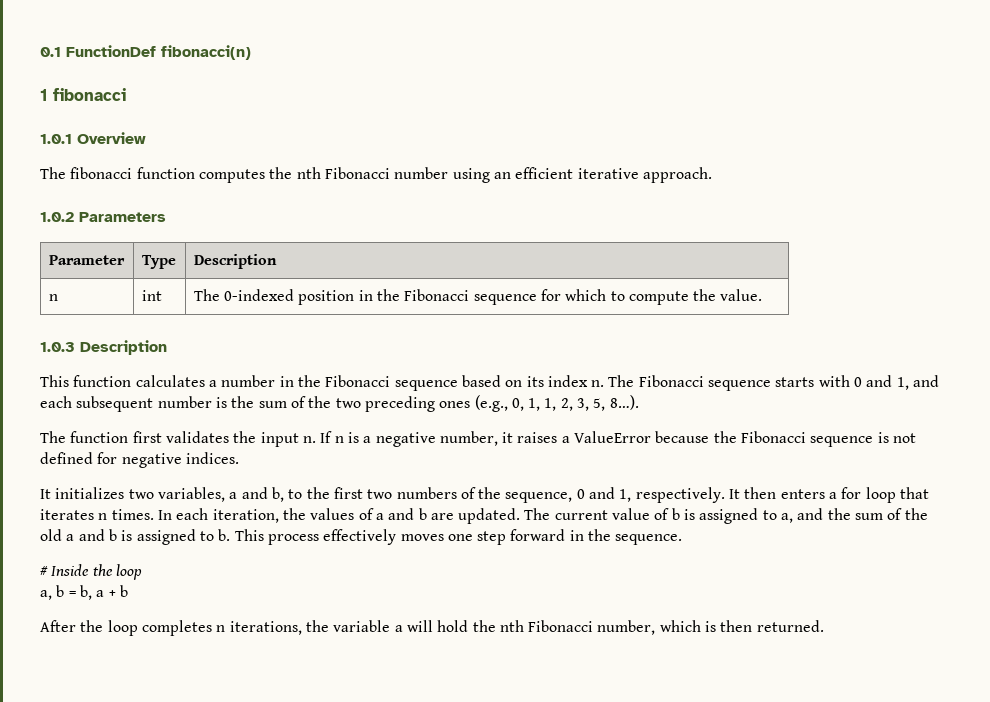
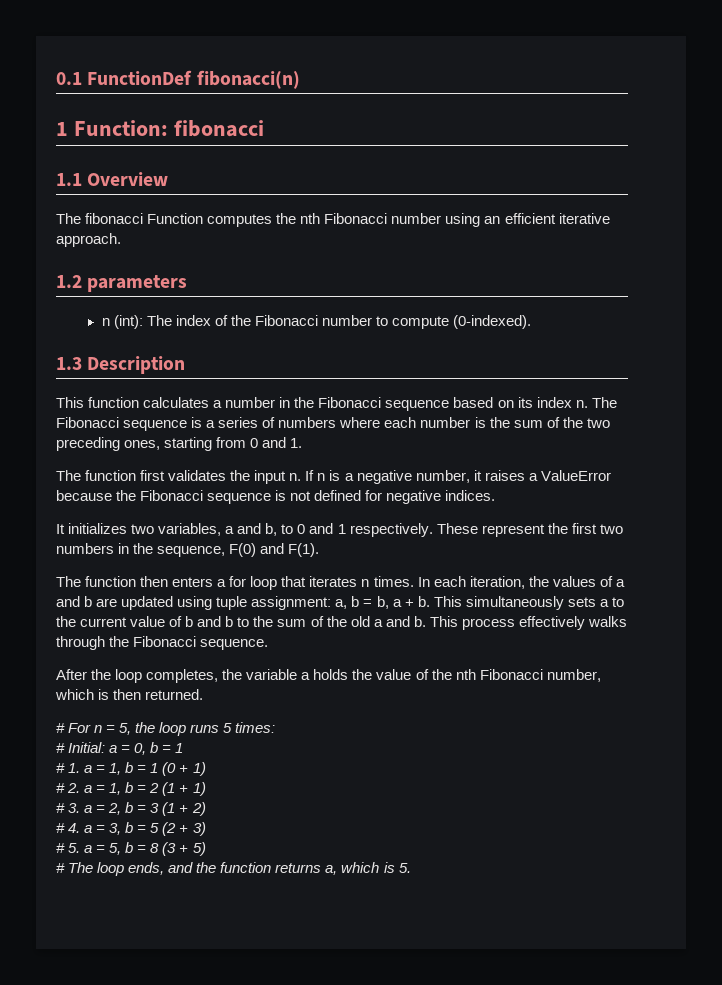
(48, 95) none -> [73,120,168,136] Function:
[40,134,72,144] 1.0.1 -> [56,173,82,186] 1.1
[136,167,195,179] function -> [147,213,204,224] Function
[40,212,166,222] [48,255,125,265] [141,255,176,269] [193,254,277,269] [48,294,58,301] [141,290,162,301] [193,289,763,305] [40,342,75,352] 1.0.2 Parameters // Parameter | Type | Description // n | int | The 0-indexed position in the Fibonacci sequence for which to compute the value. // 1.0.3 -> [56,275,188,292] [101,315,532,329] [56,357,82,370] 1.2 parameters // n (int): The index of the Fibonacci number to compute (0-indexed). // 1.3
[775,375,940,390] [40,396,154,412] starts with 0 and 1, and each subsequent -> [191,417,417,428] is a series of numbers where each
[439,395,639,412] ones (e.g., 0, 1, 1, 2, 3, 5, 8…). -> [124,437,303,451] ones, starting from 0 and 1.
(303, 494) none -> [297,523,545,537] 0 and 1 respectively. These represent
[460,487,476,499] of -> [118,543,130,554] in
[576,487,741,503] 0 and 1, respectively. It -> [229,543,320,557] [56,576,137,587] F(0) and F(1). // The function
[458,508,824,524] updated. The current value of b is assigned to a, and -> [121,596,624,610] [56,616,250,627] updated using tuple assignment: a, b = b, a + b. This simultaneously sets a to the current value of b and b to
[108,529,683,545] [40,564,142,580] [40,585,128,600] [40,620,469,636] b is assigned to b. This process effectively moves one step forward in the sequence. // # Inside the loop // a, b = b, a + b // After the loop completes n iterations, the variable a will hold -> [413,616,627,630] [56,636,269,650] [56,669,429,683] b. This process effectively walks through the Fibonacci sequence. // After the loop completes, the variable a holds the value of
(824, 626) none -> [56,722,276,736] [56,742,184,755] [56,762,206,776] [56,782,206,796] [56,802,206,816] [56,822,206,836] [56,842,206,856] [56,862,411,876] // # For n = 5, the loop runs 5 times: // # Initial: a = 0, b = 1 // # 1. a = 1, b = 1 (0 + 1) // # 2. a = 1, b = 2 (1 + 1) // # 3. a = 2, b = 3 (1 + 2) // # 4. a = 3, b = 5 (2 + 3) // # 5. a = 5, b = 8 (3 + 5) // # The loop ends, and the function returns a, which is 5.

